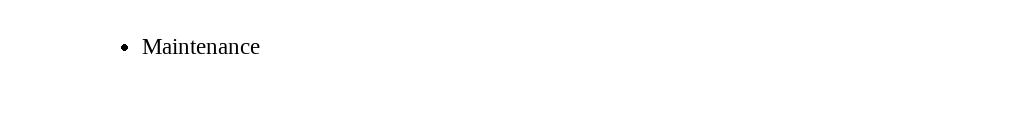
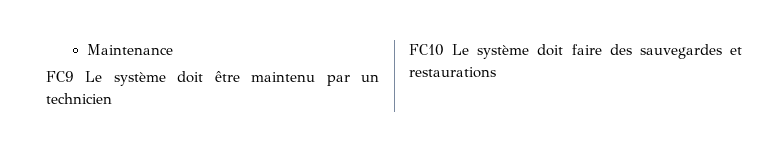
(260, 46) none -> [46,71,379,86] [46,93,112,104] [409,44,742,59] [409,67,496,78] // FC9 Le système doit être maintenu par un technicien // FC10 Le système doit faire des sauvegardes et restaurations

